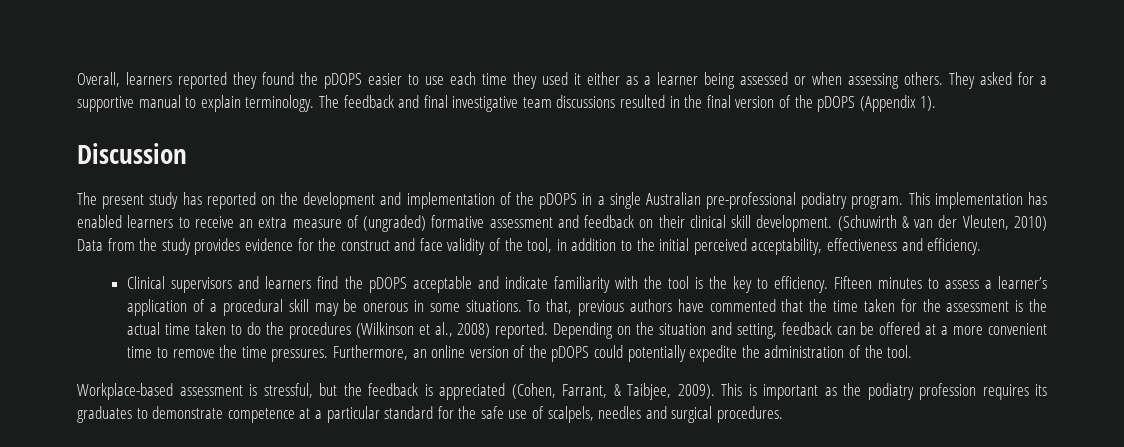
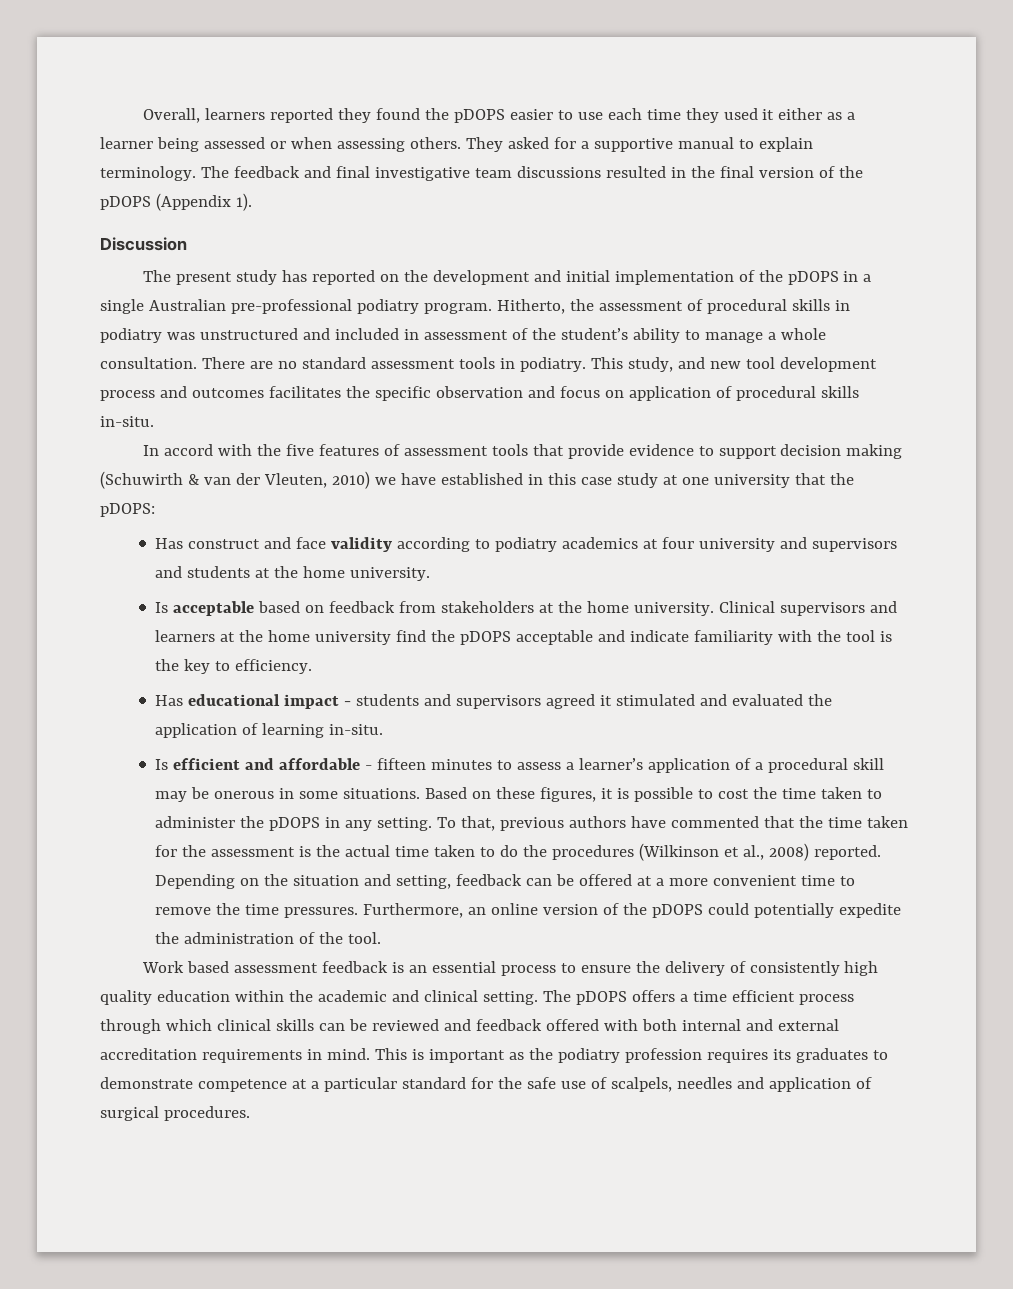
(402, 198) none -> [565,270,610,282] initial
[908,192,1047,209] [77,215,833,232] This implementation has enabled learners to receive an extra measure of (ungraded) formative assessment and feedback on their clinical skill development. -> [496,299,850,314] [100,328,826,343] [100,357,877,372] [100,386,859,401] [100,416,154,427] [142,444,903,459] Hitherto, the assessment of procedural skills in podiatry was unstructured and included in assessment of the student’s ability to manage a whole consultation. There are no standard assessment tools in podiatry. This study, and new tool development process and outcomes facilitates the specific observation and focus on application of procedural skills in-situ. // In accord with the five features of assessment tools that provide evidence to support decision making
[77,238,982,255] [127,276,312,293] Data from the study provides evidence for the construct and face validity of the tool, in addition to the initial perceived acceptability, effectiveness and efficiency. // Clinical supervisors and learners -> [374,473,854,488] [100,503,155,517] [155,537,898,552] [155,566,431,581] [155,601,898,616] [155,630,392,645] we have established in this case study at one university that the pDOPS: // Has construct and face validity according to podiatry academics at four university and supervisors and students at the home university. // Is acceptable based on feedback from stakeholders at the home university. Clinical supervisors and learners at the home university
[833,276,872,289] Fifteen -> [155,694,833,709] [155,723,384,738] [155,758,427,770] // Has educational impact - students and supervisors agreed it stimulated and evaluated the application of learning in-situ. // Is efficient and affordable - fifteen
(522, 306) none -> [425,787,883,802] [155,816,433,831] Based on these figures, it is possible to cost the time taken to administer the pDOPS in any setting.
[77,383,715,400] Workplace-based assessment is stressful, but the feedback is appreciated (Cohen, Farrant, & Taibjee, 2009). -> [141,961,879,976] [100,990,854,1005] [100,1019,839,1034] [100,1048,370,1063] Work based assessment feedback is an essential process to ensure the delivery of consistently high quality education within the academic and clinical setting. The pDOPS offers a time efficient process through which clinical skills can be reviewed and feedback offered with both internal and external accreditation requirements in mind.
(667, 412) none -> [768,1077,872,1092] application of

